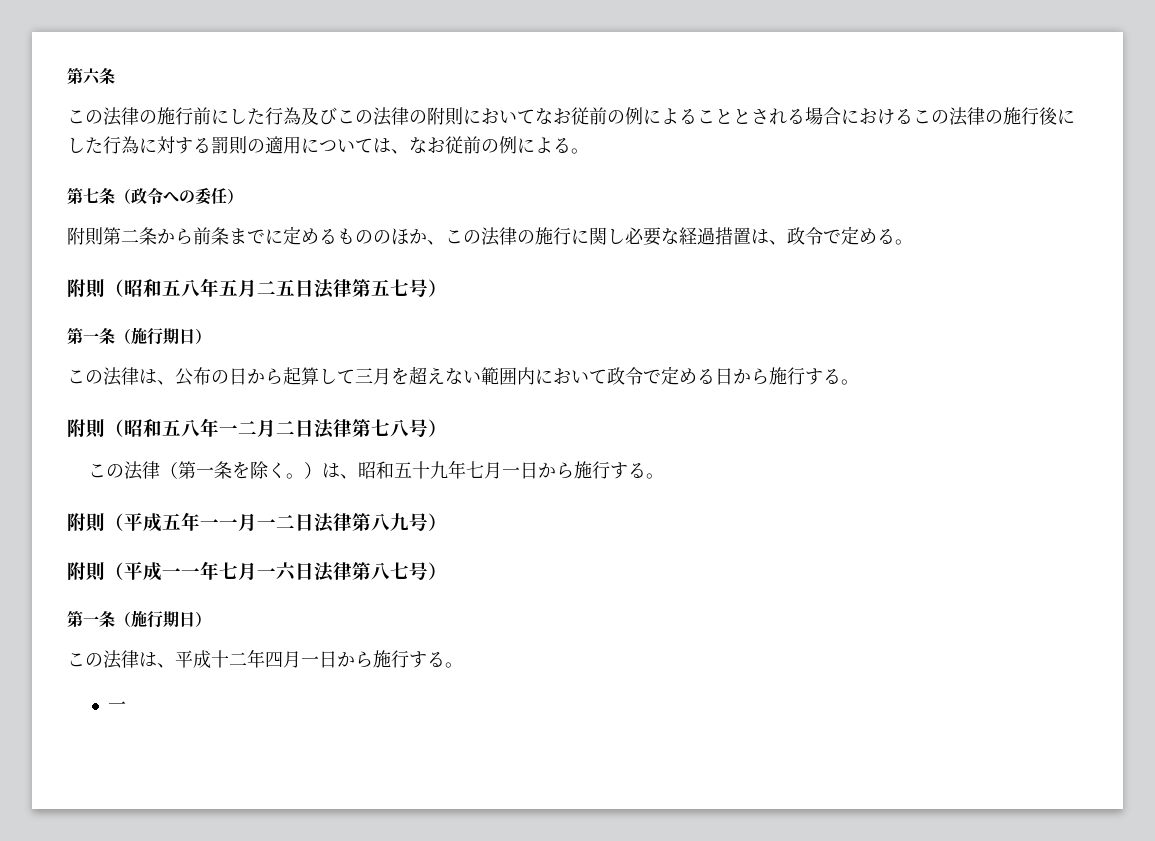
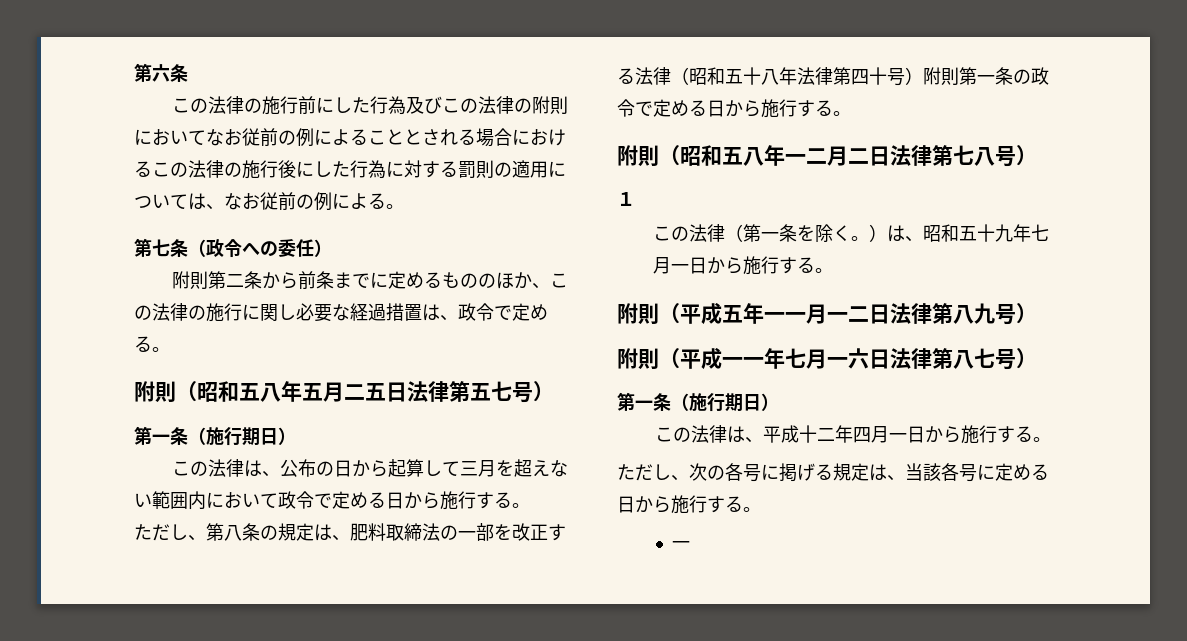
(859, 382) none -> [134,523,566,541] [617,67,1049,86] [617,99,851,118] // ただし、第八条の規定は、肥料取締法の一部を改正する法律（昭和五十八年法律第四十号）附則第一条の政令で定める日から施行する。
(447, 428) none -> [617,192,635,206] // １
(463, 665) none -> [617,463,1049,482] [617,495,761,514] // ただし、次の各号に掲げる規定は、当該各号に定める日から施行する。

